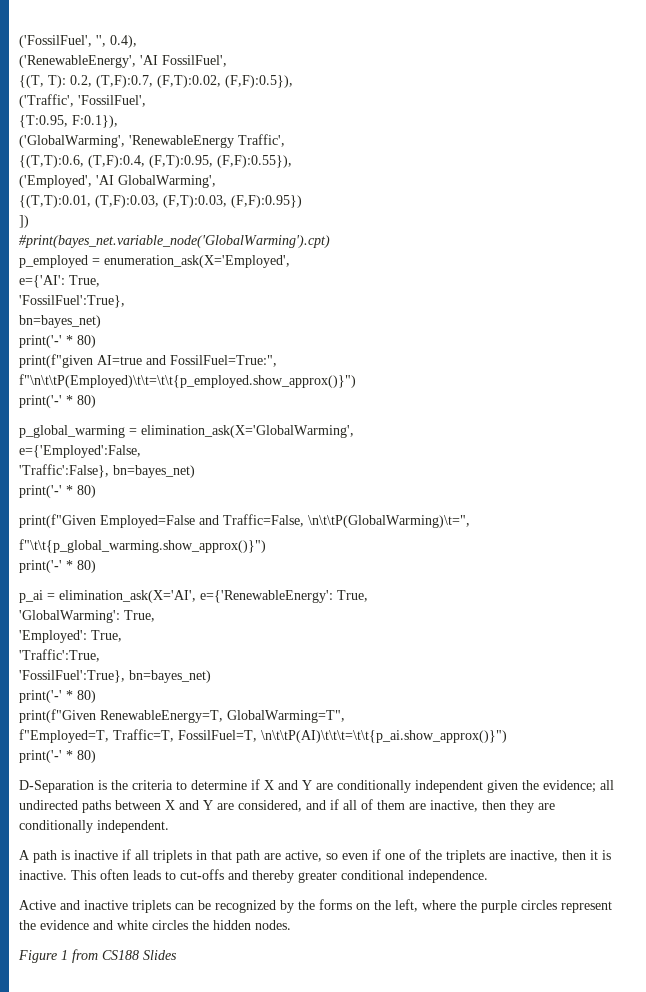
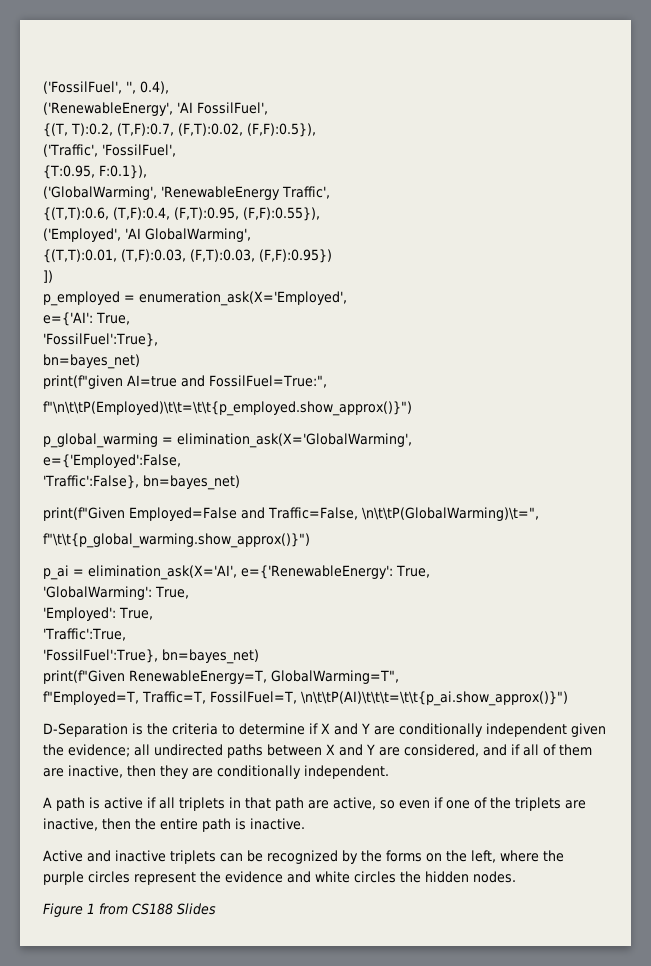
[48,75,92,88] T): 0.2, -> [71,123,113,136] T):0.2,
[19,235,330,248] // #print(bayes_net.variable_node('GlobalWarming').cpt) -> (53, 276) none
[19,335,96,348] // print('-' * 80) -> (140, 361) none
[19,395,96,408] // print('-' * 80) -> (412, 408) none
[19,485,96,498] // print('-' * 80) -> (240, 482) none
[19,560,96,573] // print('-' * 80) -> (310, 540) none
[19,690,96,703] // print('-' * 80) -> (259, 656) none
[19,750,96,763] // print('-' * 80) -> (568, 698) none
[74,850,118,860] inactive -> [104,797,143,809] active
[590,850,598,860] it -> [135,818,231,832] the entire path
[71,869,488,883] This often leads to cut-offs and thereby greater conditional independence. -> (305, 824) none

